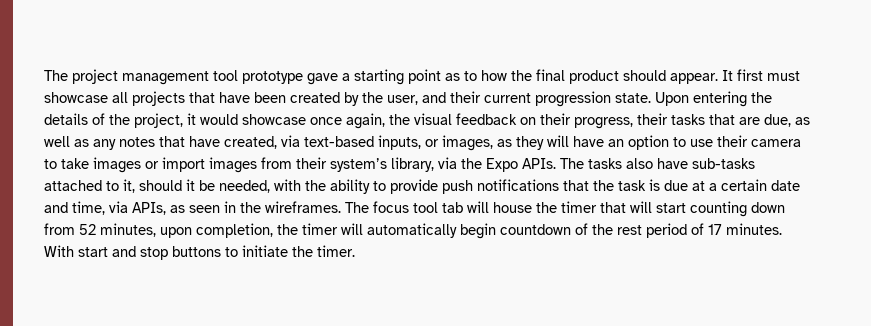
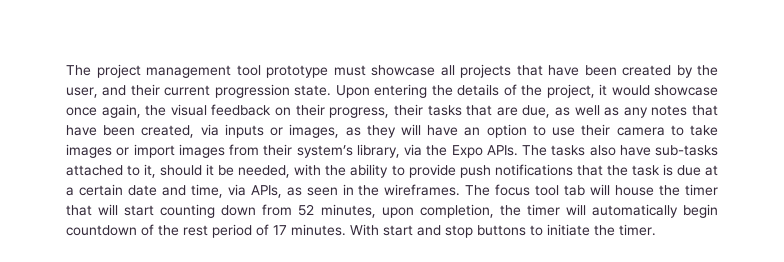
[307,69,763,85] gave a starting point as to how the final product should appear. It first -> (328, 71) none
(220, 141) none -> [103,125,136,136] been
[304,135,421,150] text-based inputs, -> [224,124,264,138] inputs

